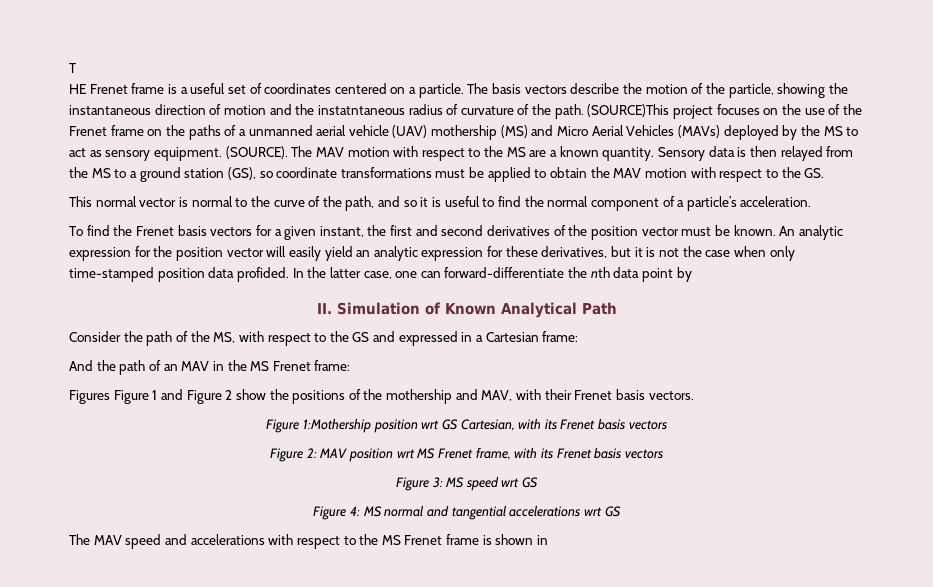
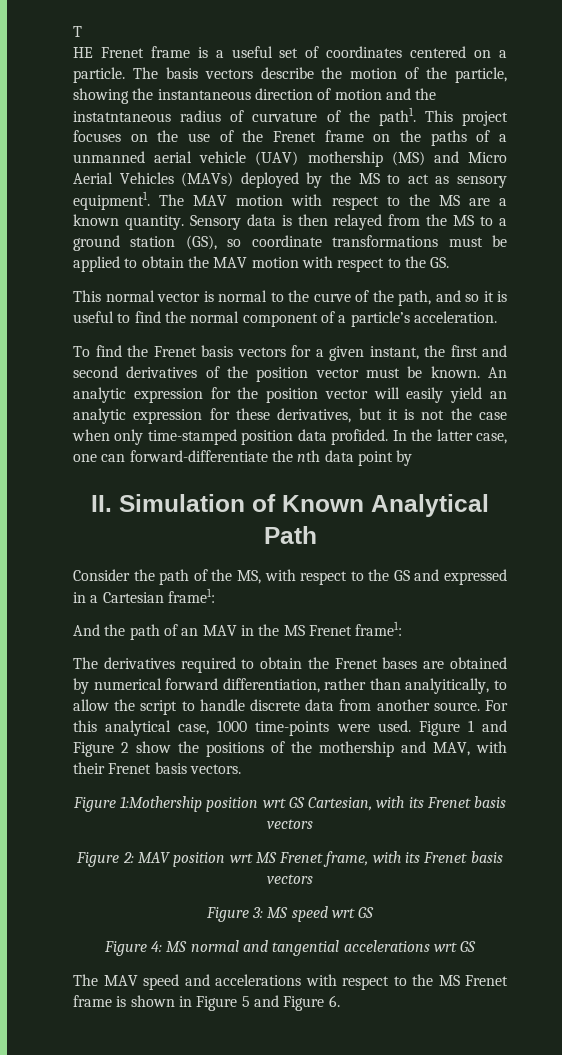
[554,104,670,119] path. (SOURCE)This -> [378,107,453,126] path1. This
[153,146,288,161] equipment. (SOURCE). -> [73,191,150,210] equipment1.
[542,331,579,342] frame: -> [167,588,215,603] frame1:
[314,360,351,371] [69,390,110,404] frame: // Figures -> [355,621,403,636] [73,657,507,673] [73,678,507,694] [73,699,508,715] [73,720,411,736] frame1: // The derivatives required to obtain the Frenet bases are obtained by numerical forward differentiation, rather than analyitically, to allow the script to handle discrete data from another source. For this analytical case, 1000 time-points were used.
(549, 540) none -> [196,995,340,1011] Figure 5 and Figure 6.

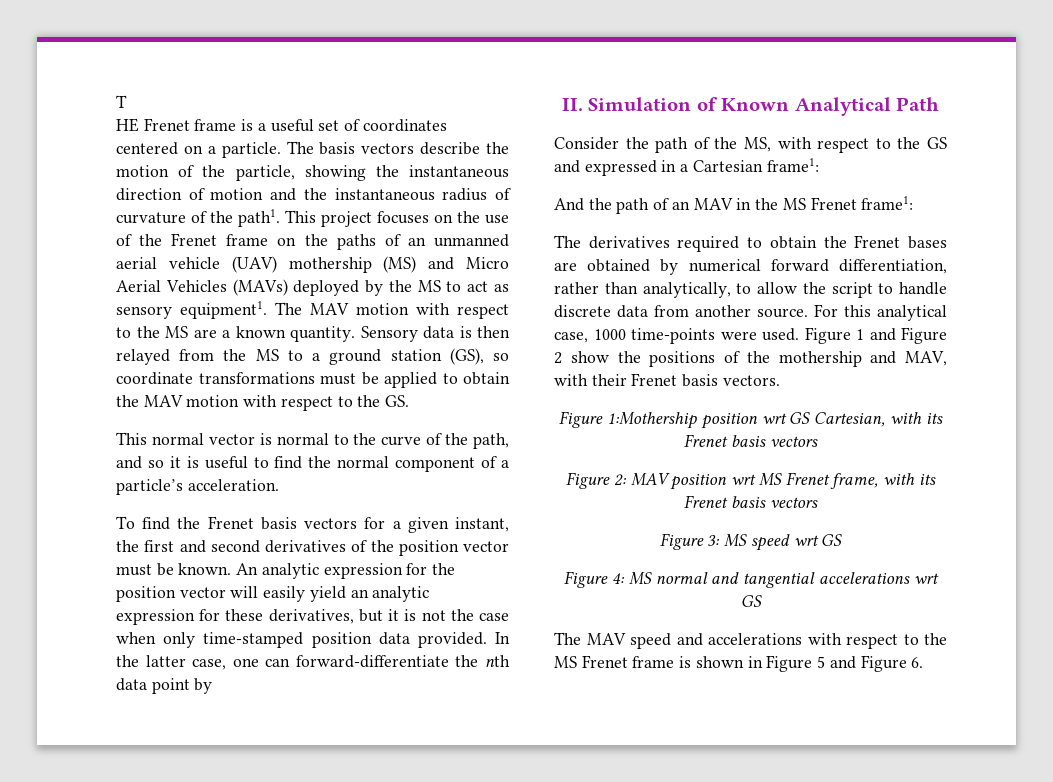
[73,111,171,122] instatntaneous -> [334,188,435,201] instantaneous
[499,134,508,142] a -> [407,237,426,246] an
[331,429,389,445] profided. -> [417,632,487,648] provided.
[405,678,490,694] analyitically, -> [642,282,731,298] analytically,

